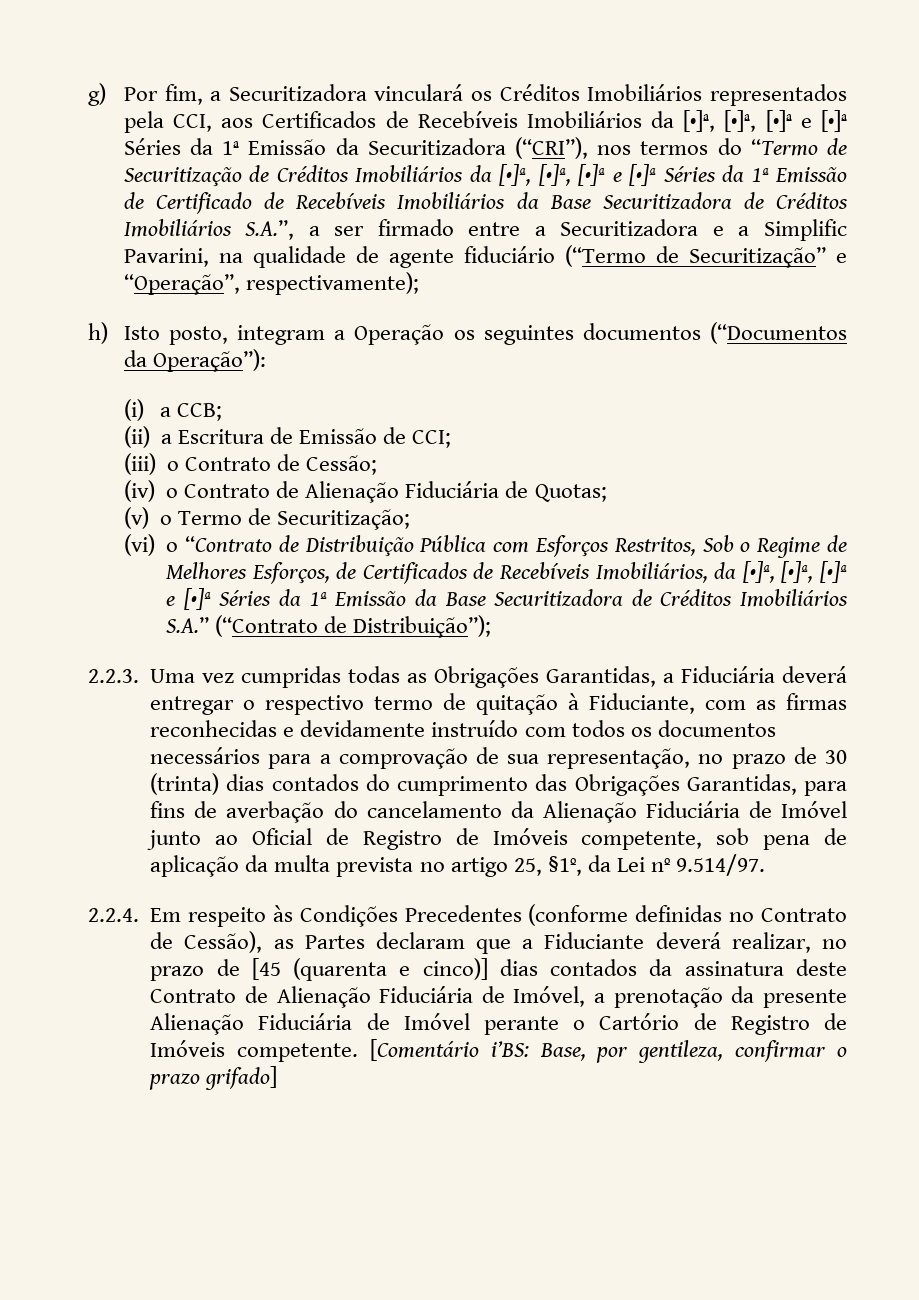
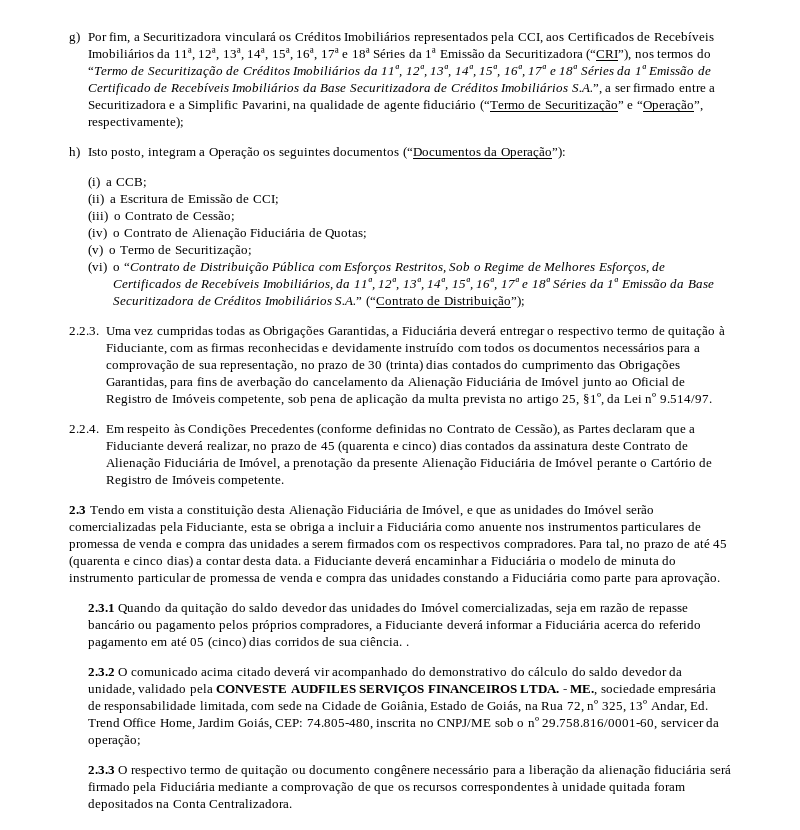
[683,110,848,132] [•]ª, [•]ª, [•]ª e [•]ª -> [173,48,370,61] 11ª, 12ª, 13ª, 14ª, 15ª, 16ª, 17ª e 18ª
[499,164,657,186] [•]ª, [•]ª, [•]ª e [•]ª -> [381,65,579,78] 11ª, 12ª, 13ª, 14ª, 15ª, 16ª, 17ª e 18ª
[742,561,847,583] [166,588,211,610] [•]ª, [•]ª, [•]ª e [•]ª -> [353,278,551,291] 11ª, 12ª, 13ª, 14ª, 15ª, 16ª, 17ª e 18ª
[251,958,488,981] [45 (quarenta e cinco)] -> [320,440,437,453] 45 (quarenta e cinco)
[369,1039,847,1063] [149,1066,278,1090] [Comentário i’BS: Base, por gentileza, confirmar o prazo grifado] -> [69,505,654,517] [69,522,701,534] [69,539,728,551] [69,555,677,568] [69,573,721,585] [87,603,688,615] [87,620,701,632] [87,636,409,649] [87,667,683,679] [87,684,717,696] [87,700,709,713] [87,717,720,730] [87,735,141,747] [87,765,731,777] [87,782,685,794] [87,799,293,811] // 2.3 Tendo em vista a constituição desta Alienação Fiduciária de Imóvel, e que as unidades do Imóvel serão comercializadas pela Fiduciante, esta se obriga a incluir a Fiduciária como anuente nos instrumentos particulares de promessa de venda e compra das unidades a serem firmados com os respectivos compradores. Para tal, no prazo de até 45 (quarenta e cinco dias) a contar desta data. a Fiduciante deverá encaminhar a Fiduciária o modelo de minuta do instrumento particular de promessa de venda e compra das unidades constando a Fiduciária como parte para aprovação. // 2.3.1 Quando da quitação do saldo devedor das unidades do Imóvel comercializadas, seja em razão de repasse bancário ou pagamento pelos próprios compradores, a Fiduciante deverá informar a Fiduciária acerca do referido pagamento em até 05 (cinco) dias corridos de sua ciência. . // 2.3.2 O comunicado acima citado deverá vir acompanhado do demonstrativo do cálculo do saldo devedor da unidade, validado pela CONVESTE AUDFILES SERVIÇOS FINANCEIROS LTDA. - ME., sociedade empresária de responsabilidade limitada, com sede na Cidade de Goiânia, Estado de Goiás, na Rua 72, nº 325, 13º Andar, Ed. Trend Office Home, Jardim Goiás, CEP: 74.805-480, inscrita no CNPJ/ME sob o nº 29.758.816/0001-60, servicer da operação; // 2.3.3 O respectivo termo de quitação ou documento congênere necessário para a liberação da alienação fiduciária será firmado pela Fiduciária mediante a comprovação de que os recursos correspondentes à unidade quitada foram depositados na Conta Centralizadora.

